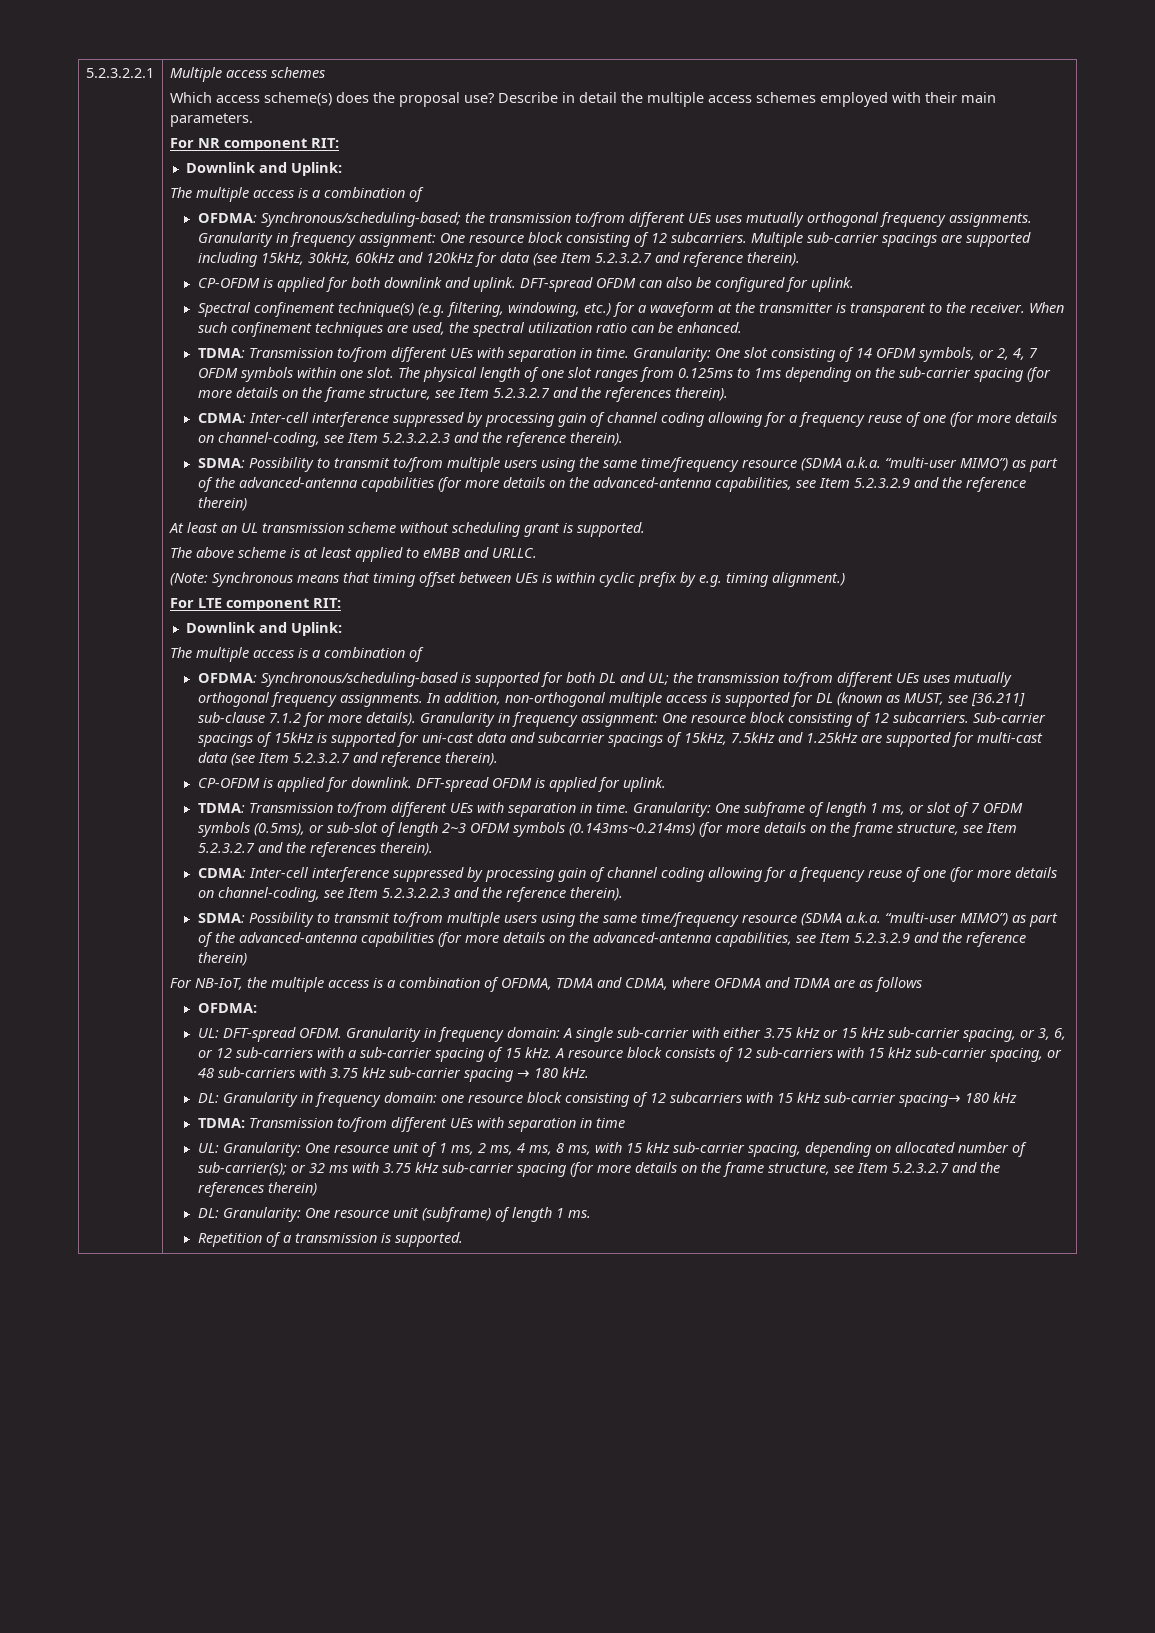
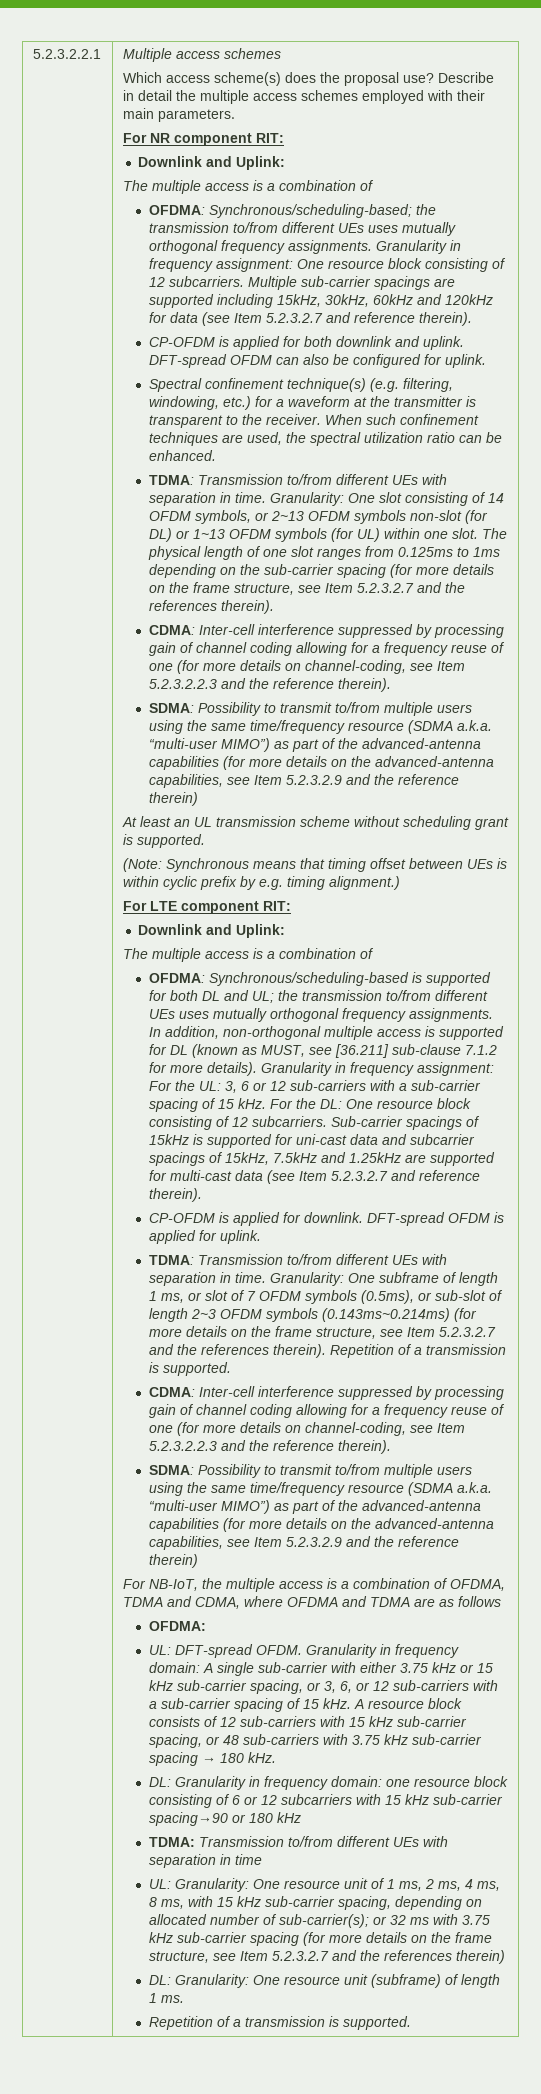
[996,348,1038,360] [197,367,293,382] 2, 4, 7 OFDM symbols -> [270,510,488,524] [148,528,380,542] 2~13 OFDM symbols non-slot (for DL) or 1~13 OFDM symbols (for UL)
[169,547,537,562] // The above scheme is at least applied to eMBB and URLLC. -> (205, 841) none
(658, 720) none -> [148,1080,481,1093] [148,1098,342,1112] For the UL: 3, 6 or 12 sub-carriers with a sub-carrier spacing of 15 kHz. For the DL:
(433, 849) none -> [329,1344,506,1358] [148,1362,231,1376] Repetition of a transmission is supported.
(648, 1099) none -> [231,1795,258,1805] 6 or
[898,1093,961,1107] spacing→ -> [148,1812,246,1826] spacing→90 or

